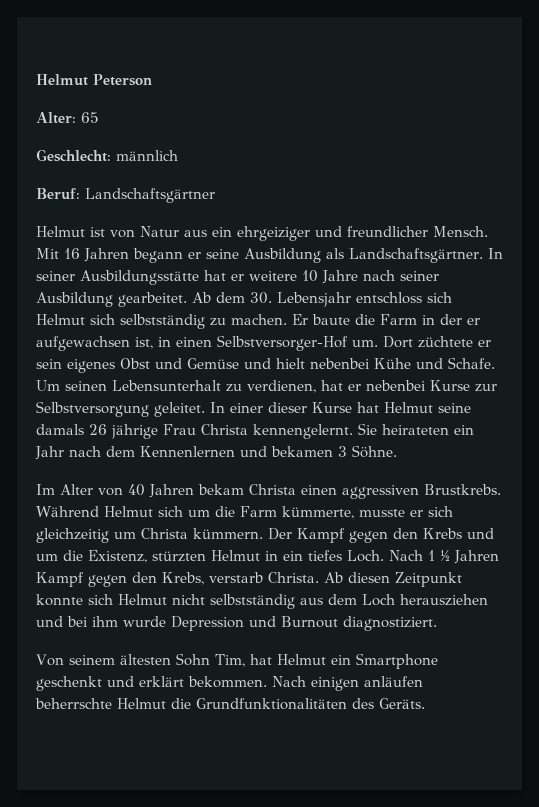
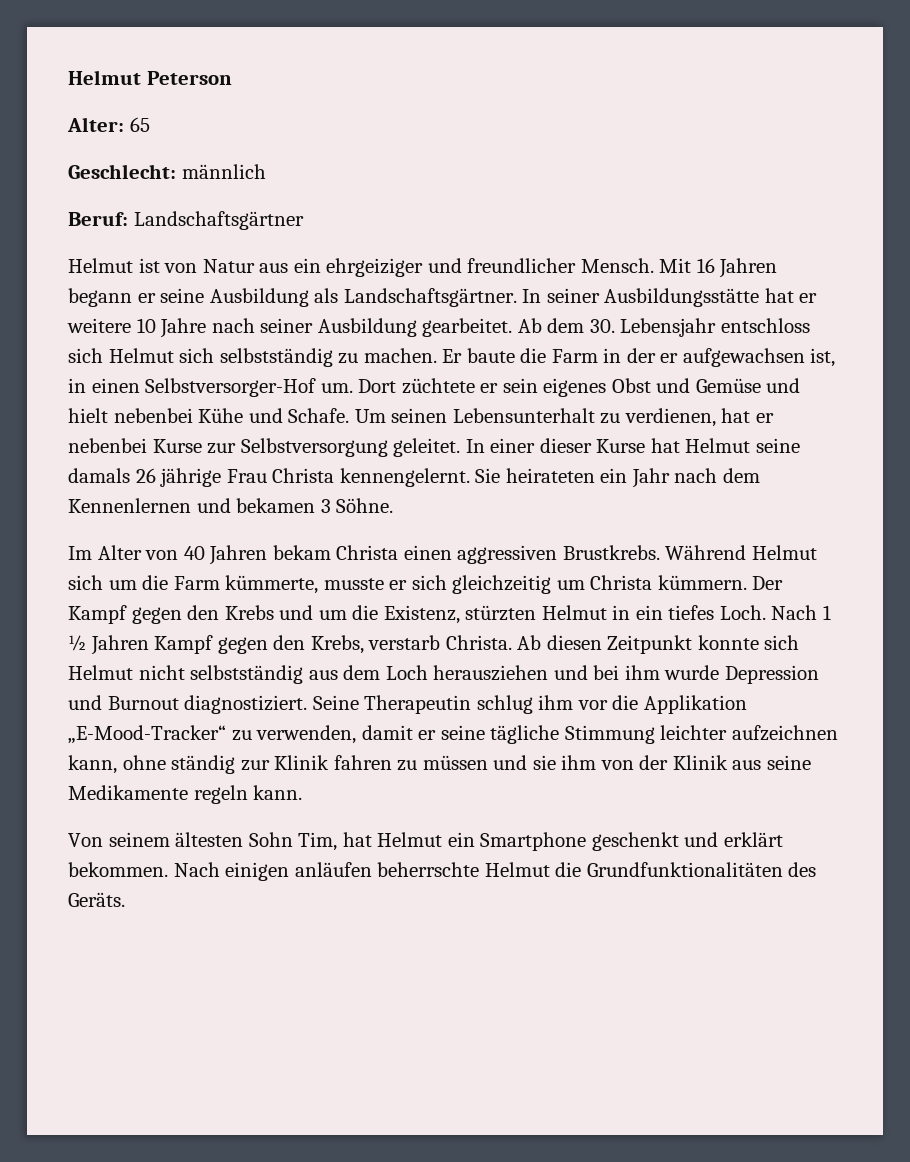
(437, 623) none -> [312,695,747,714] [68,725,838,744] [68,755,812,774] [68,785,303,804] Seine Therapeutin schlug ihm vor die Applikation „E-Mood-Tracker“ zu verwenden, damit er seine tägliche Stimmung leichter aufzeichnen kann, ohne ständig zur Klinik fahren zu müssen und sie ihm von der Klinik aus seine Medikamente regeln kann.

